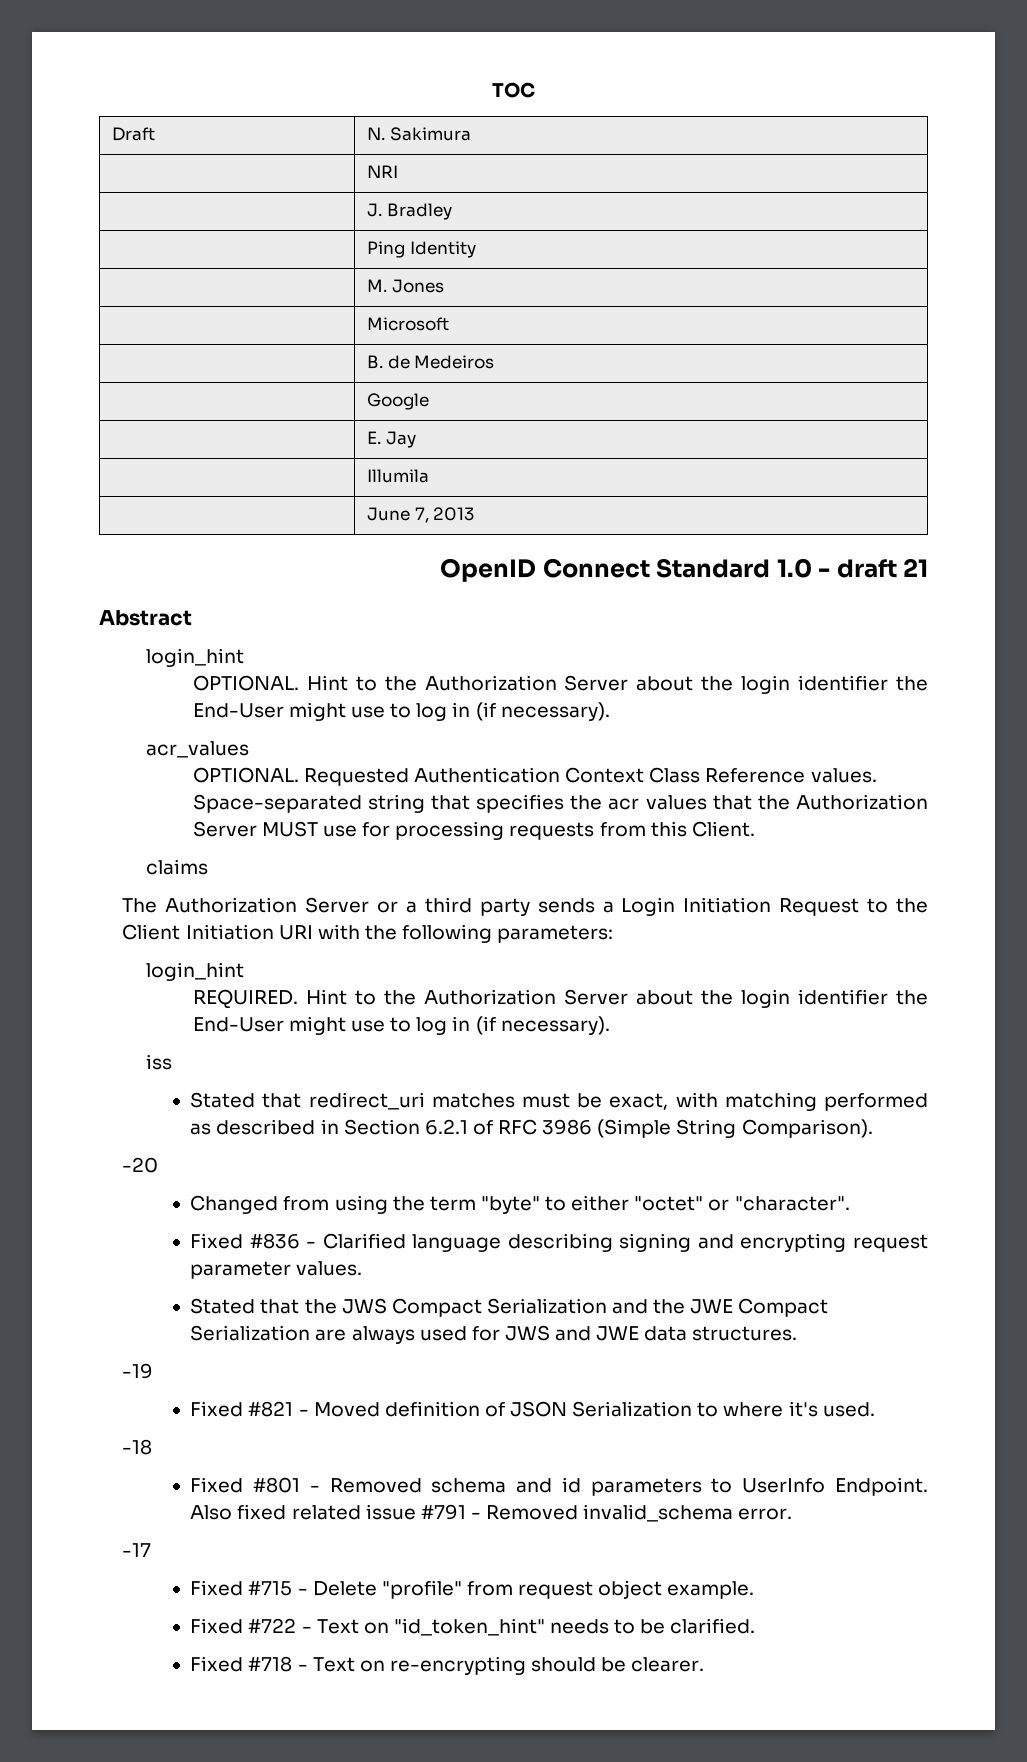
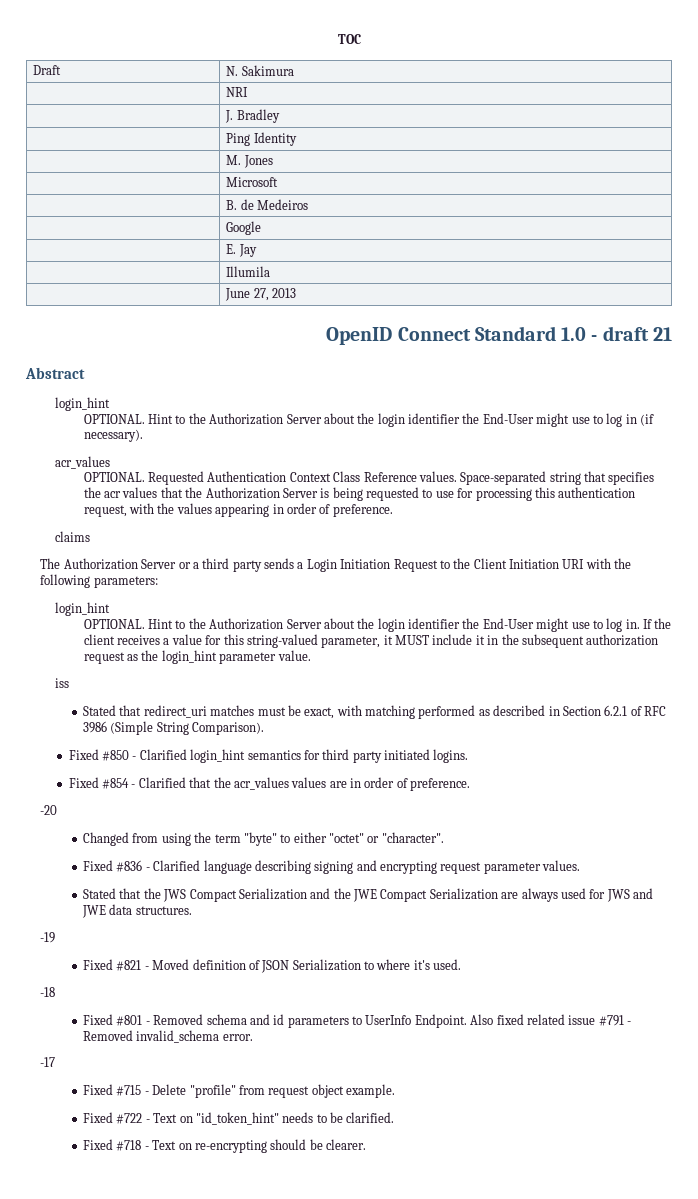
[414,507,429,523] 7, -> [253,288,269,301] 27,
[261,821,755,840] MUST use for processing requests from this Client. -> [320,487,636,501] [83,503,393,517] is being requested to use for processing this authentication request, with the values appearing in order of preference.
[192,989,298,1009] REQUIRED. -> [83,619,145,629] OPTIONAL.
[452,1016,610,1035] in (if necessary). -> [625,618,672,629] [83,634,659,648] [83,650,311,664] in. If the client receives a value for this string-valued parameter, it MUST include it in the subsequent authorization request as the login_hint parameter value.
(873, 1128) none -> [68,749,469,763] [68,777,471,791] // Fixed #850 - Clarified login_hint semantics for third party initiated logins. // Fixed #854 - Clarified that the acr_values values are in order of preference.

